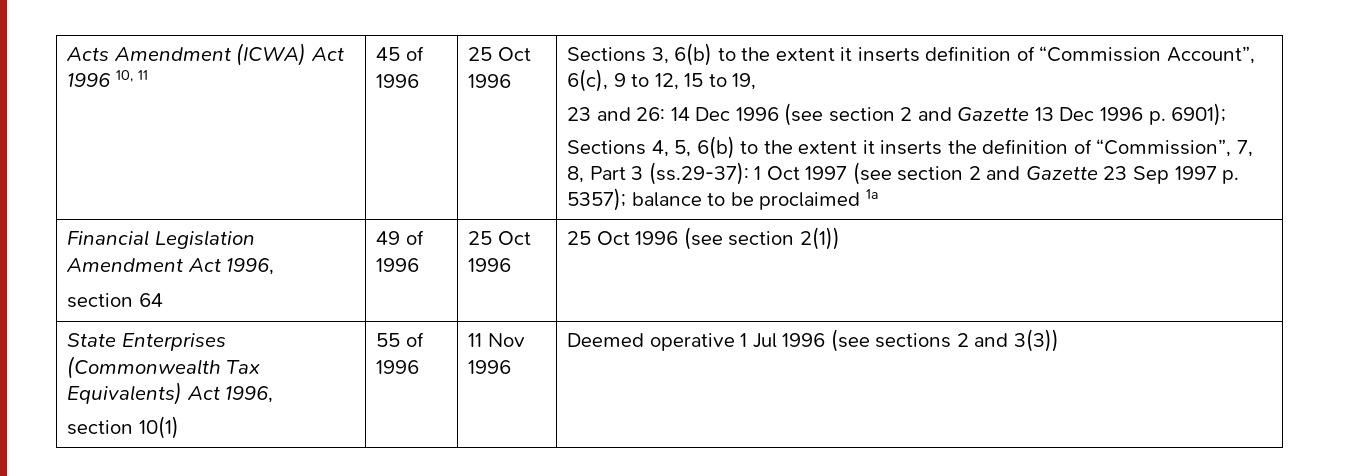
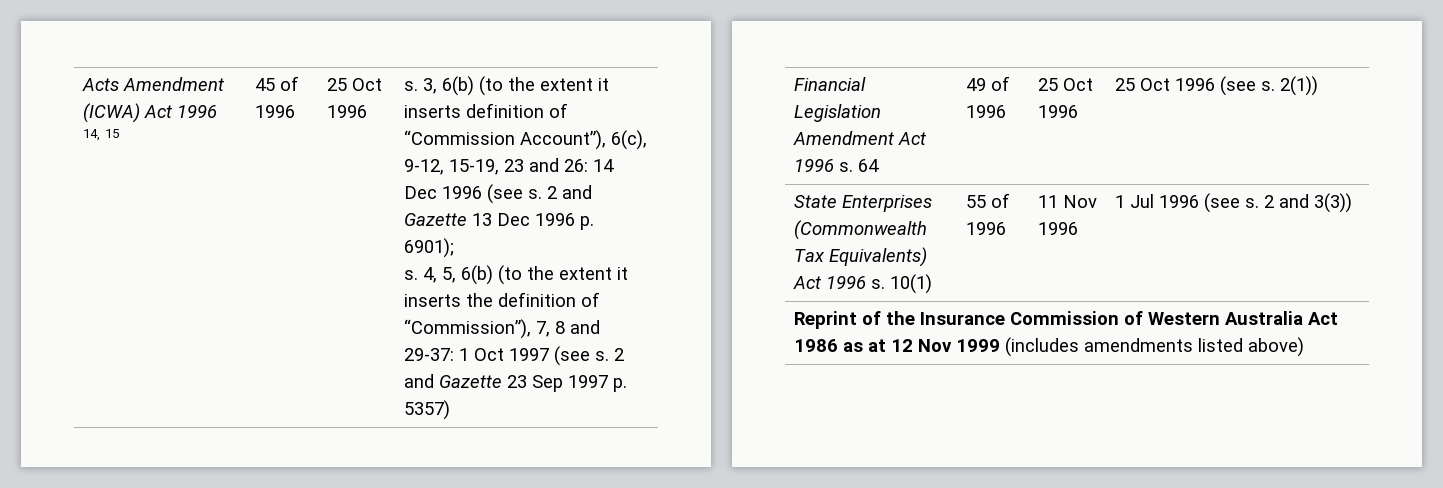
[115,70,149,82] 10, 11 -> [83,129,120,141] 14, 15
[567,47,647,62] Sections -> [404,81,419,91] s.
[717,48,736,61] to -> [479,76,504,96] (to
[1166,46,1255,64] [567,69,757,92] Account”, 6(c), 9 to 12, 15 to 19, // -> [520,130,648,150] [404,159,500,175] Account”), 6(c), 9-12, 15-19,
[828,107,895,122] section -> [528,189,543,199] s.
[567,140,647,155] Sections -> [404,270,419,280] s.
[740,141,759,154] to -> [498,265,523,285] (to
[1096,139,1254,157] [567,162,749,185] “Commission”, 7, 8, Part 3 (ss.29-37): -> [404,319,601,339] [404,348,455,361] “Commission”), 7, 8 and 29-37:
[897,166,964,181] section -> [595,351,610,361] s.
[567,188,878,211] 5357); balance to be proclaimed 1a -> [404,400,451,420] 5357)
[226,258,275,275] [67,293,134,308] 1996, // section -> [794,159,854,172] 1996 s.
[728,231,795,246] section -> [1261,81,1276,91] s.
[225,386,274,403] [67,420,134,435] 1996, // section -> [826,276,886,289] 1996 s.
[567,333,735,351] Deemed operative -> (1079, 228) none
[875,333,952,348] sections -> [1245,198,1260,208] s.
(1059, 340) none -> [794,311,1339,329] [794,337,1305,357] // Reprint of the Insurance Commission of Western Australia Act 1986 as at 12 Nov 1999 (includes amendments listed above)

